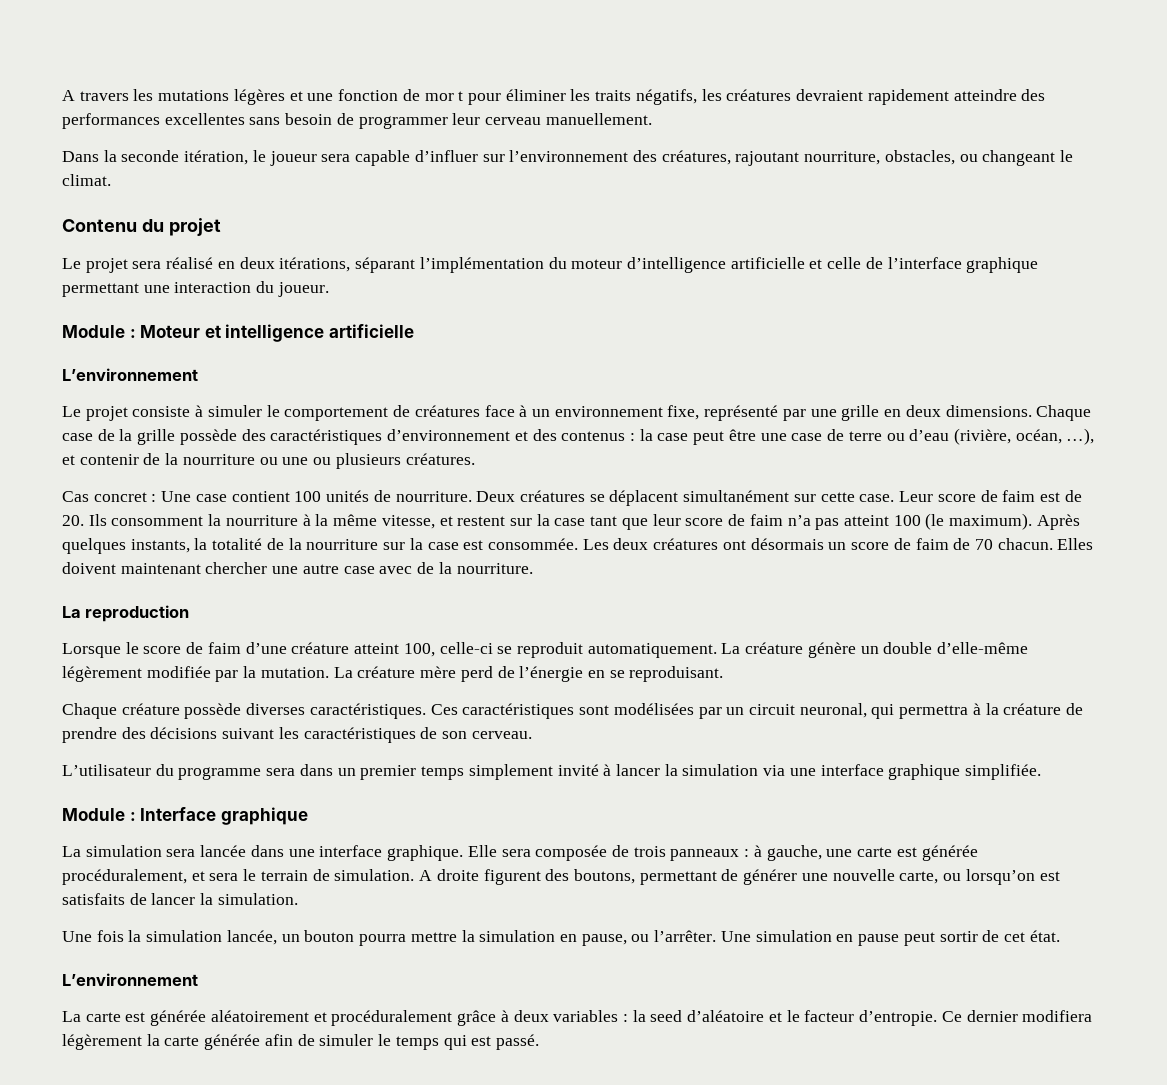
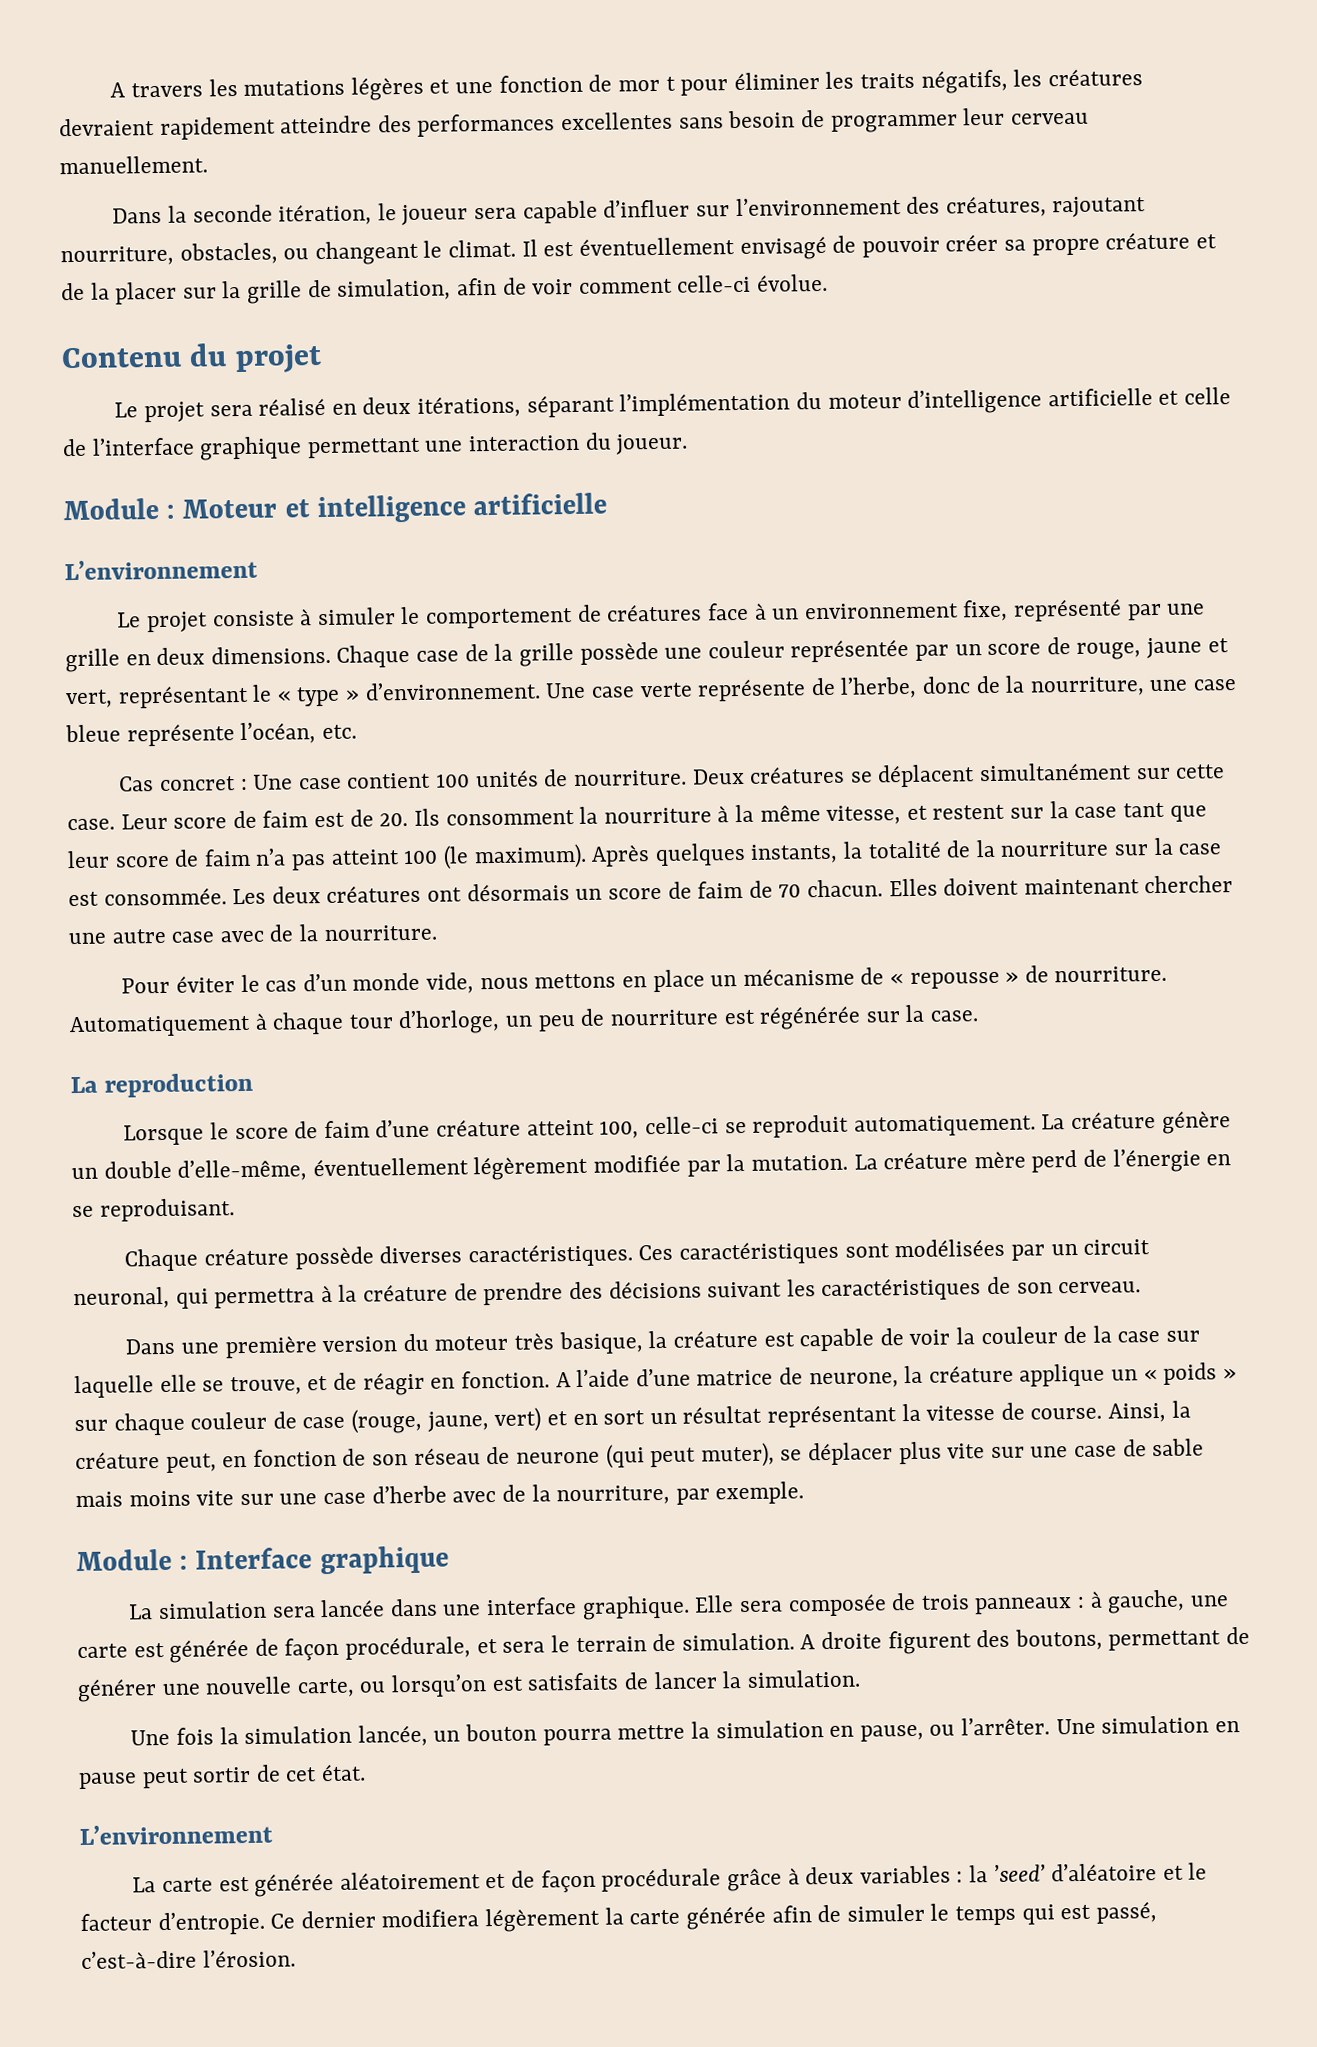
(111, 180) none -> [521,231,1217,260] [61,273,828,305] Il est éventuellement envisagé de pouvoir créer sa propre créature et de la placer sur la grille de simulation, afin de voir comment celle-ci évolue.
[241,428,1095,445] [62,453,475,469] des caractéristiques d’environnement et des contenus : la case peut être une case de terre ou d’eau (rivière, océan, …), et contenir de la nourriture ou une ou plusieurs créatures. -> [664,637,1229,663] [65,675,1238,709] [65,722,357,747] une couleur représentée par un score de rouge, jaune et vert, représentant le « type » d’environnement. Une case verte représente de l’herbe, donc de la nourriture, une case bleue représente l’océan, etc.
(533, 568) none -> [121,965,1168,994] [69,1004,978,1038] // Pour éviter le cas d’un monde vide, nous mettons en place un mécanisme de « repousse » de nourriture. Automatiquement à chaque tour d’horloge, un peu de nourriture est régénérée sur la case.
[937,642,1029,654] d’elle-même -> [177,1157,469,1182] d’elle-même, éventuellement
[62,764,1042,780] L’utilisateur du programme sera dans un premier temps simplement invité à lancer la simulation via une interface graphique simplifiée. -> [125,1325,1201,1359] [74,1362,1237,1399] [74,1400,1191,1436] [75,1438,1205,1473] [75,1481,805,1508] Dans une première version du moteur très basique, la créature est capable de voir la couleur de la case sur laquelle elle se trouve, et de réagir en fonction. A l’aide d’une matrice de neurone, la créature applique un « poids » sur chaque couleur de case (rouge, jaune, vert) et en sort un résultat représentant la vitesse de course. Ainsi, la créature peut, en fonction de son réseau de neurone (qui peut muter), se déplacer plus vite sur une case de sable mais moins vite sur une case d’herbe avec de la nourriture, par exemple.
[62,869,187,885] procéduralement, -> [254,1636,472,1661] de façon procédurale,
[331,1010,453,1026] procéduralement -> [511,1868,722,1893] de façon procédurale
[650,1010,683,1022] seed -> [993,1864,1046,1883] ’seed’
[495,1034,539,1050] passé. -> [1095,1901,1157,1924] [81,1949,296,1970] passé, c’est-à-dire l’érosion.

